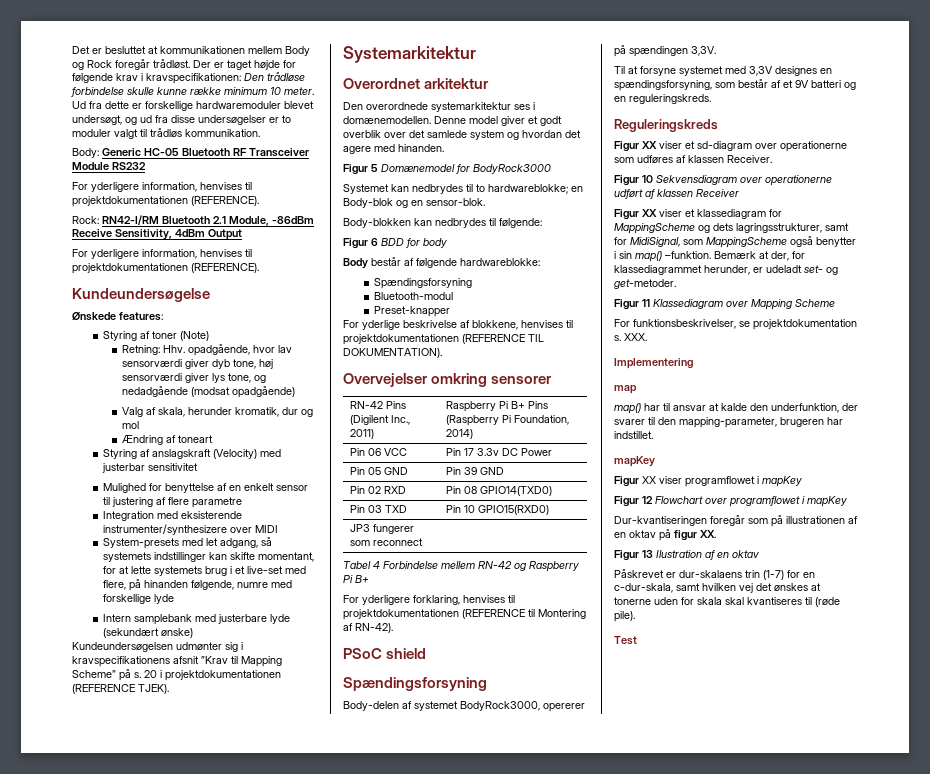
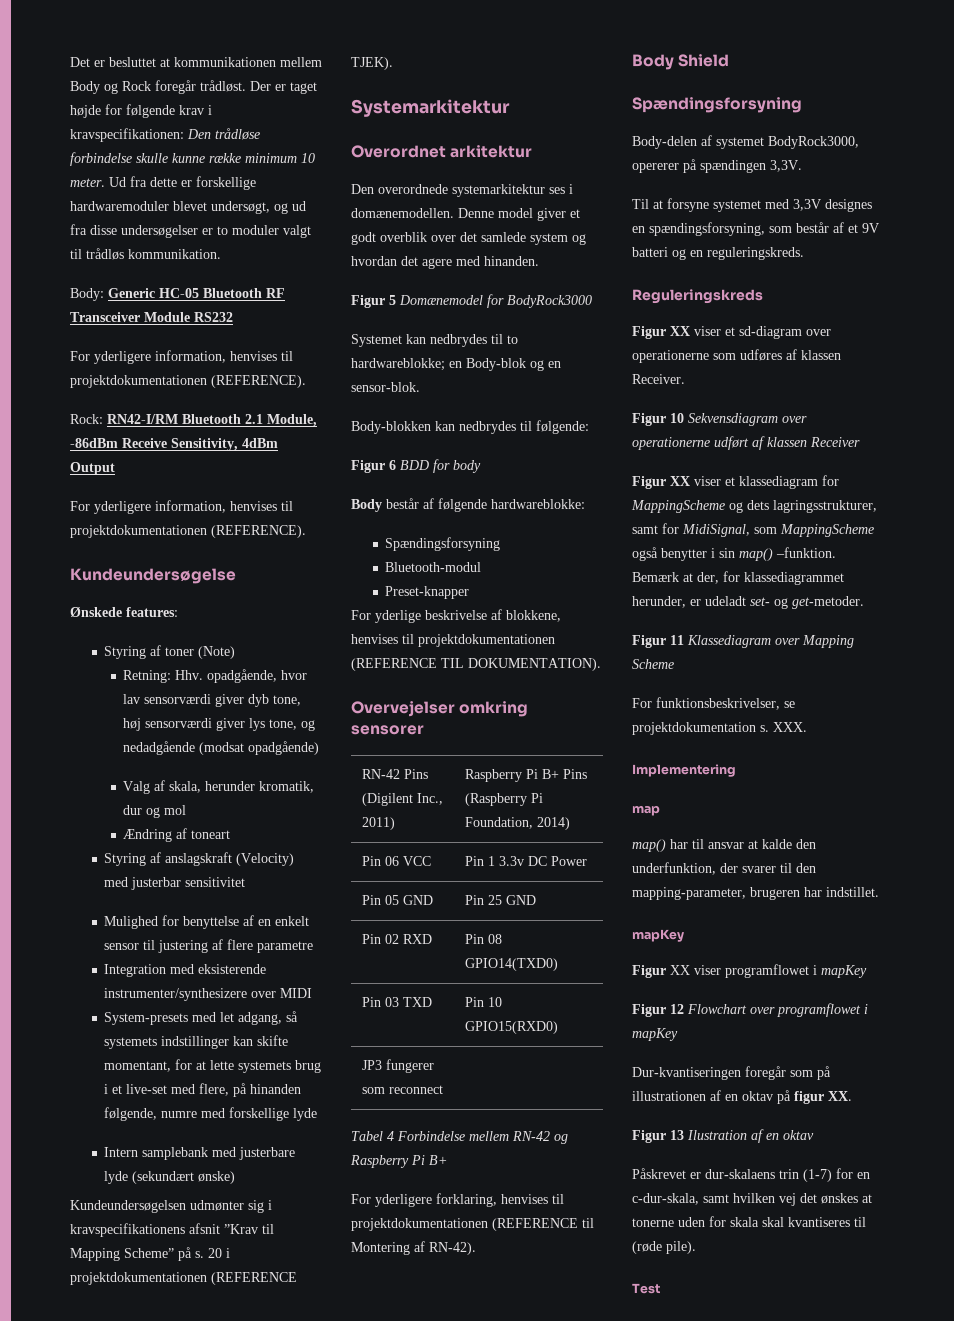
[464,448,475,456] 17 -> [487,856,495,866] 1
[464,467,478,475] 39 -> [487,895,502,905] 25
[343,648,427,659] PSoC shield -> [632,54,730,70] Body Shield

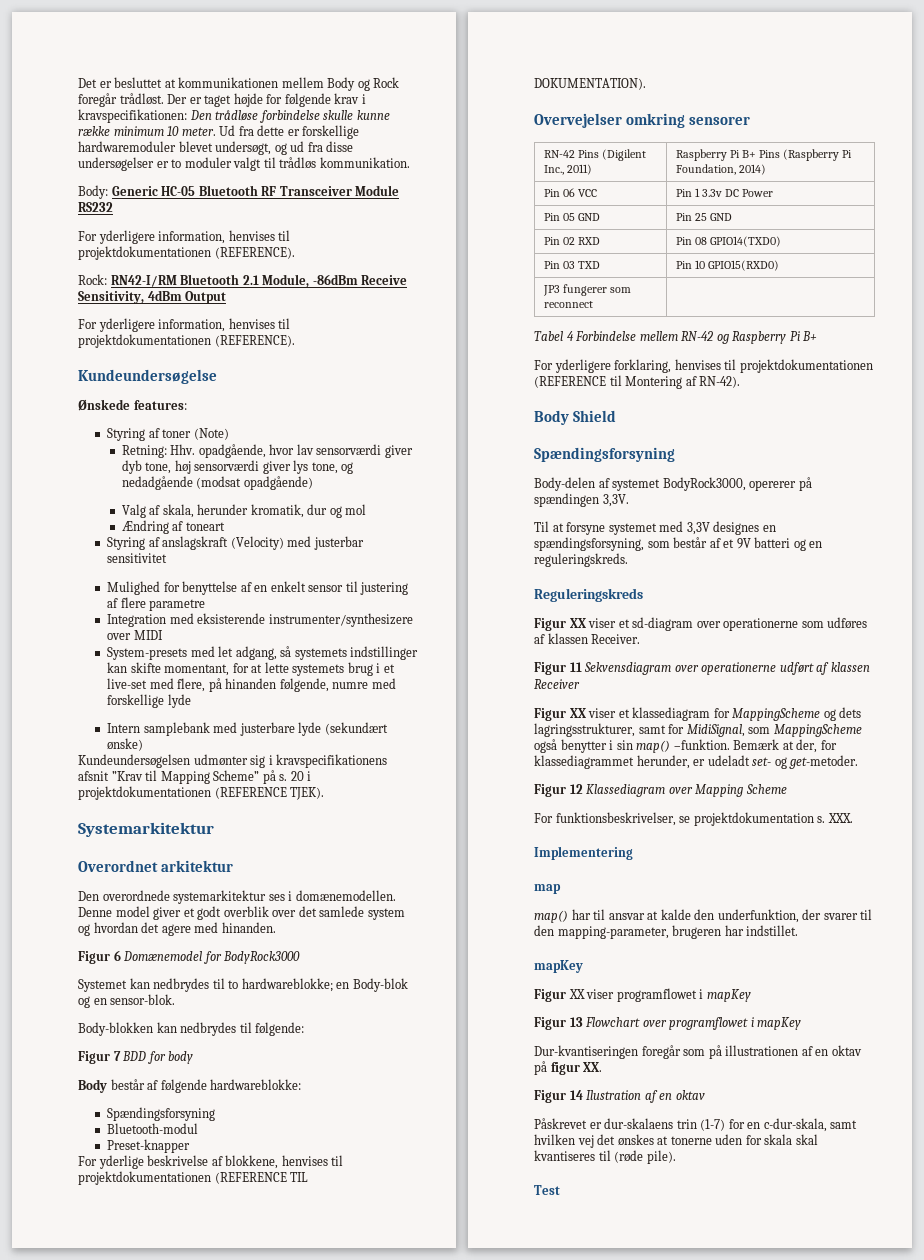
[389,295,396,305] 5 -> [113,950,121,961] 6
[389,460,396,470] 6 -> [113,1051,121,1061] 7
[670,413,684,423] 10 -> [569,662,582,672] 11
[670,635,684,645] 11 -> [569,784,583,794] 12
[670,1004,684,1014] 12 -> [569,1017,583,1027] 13
[670,1130,684,1140] 13 -> [569,1090,583,1100] 14

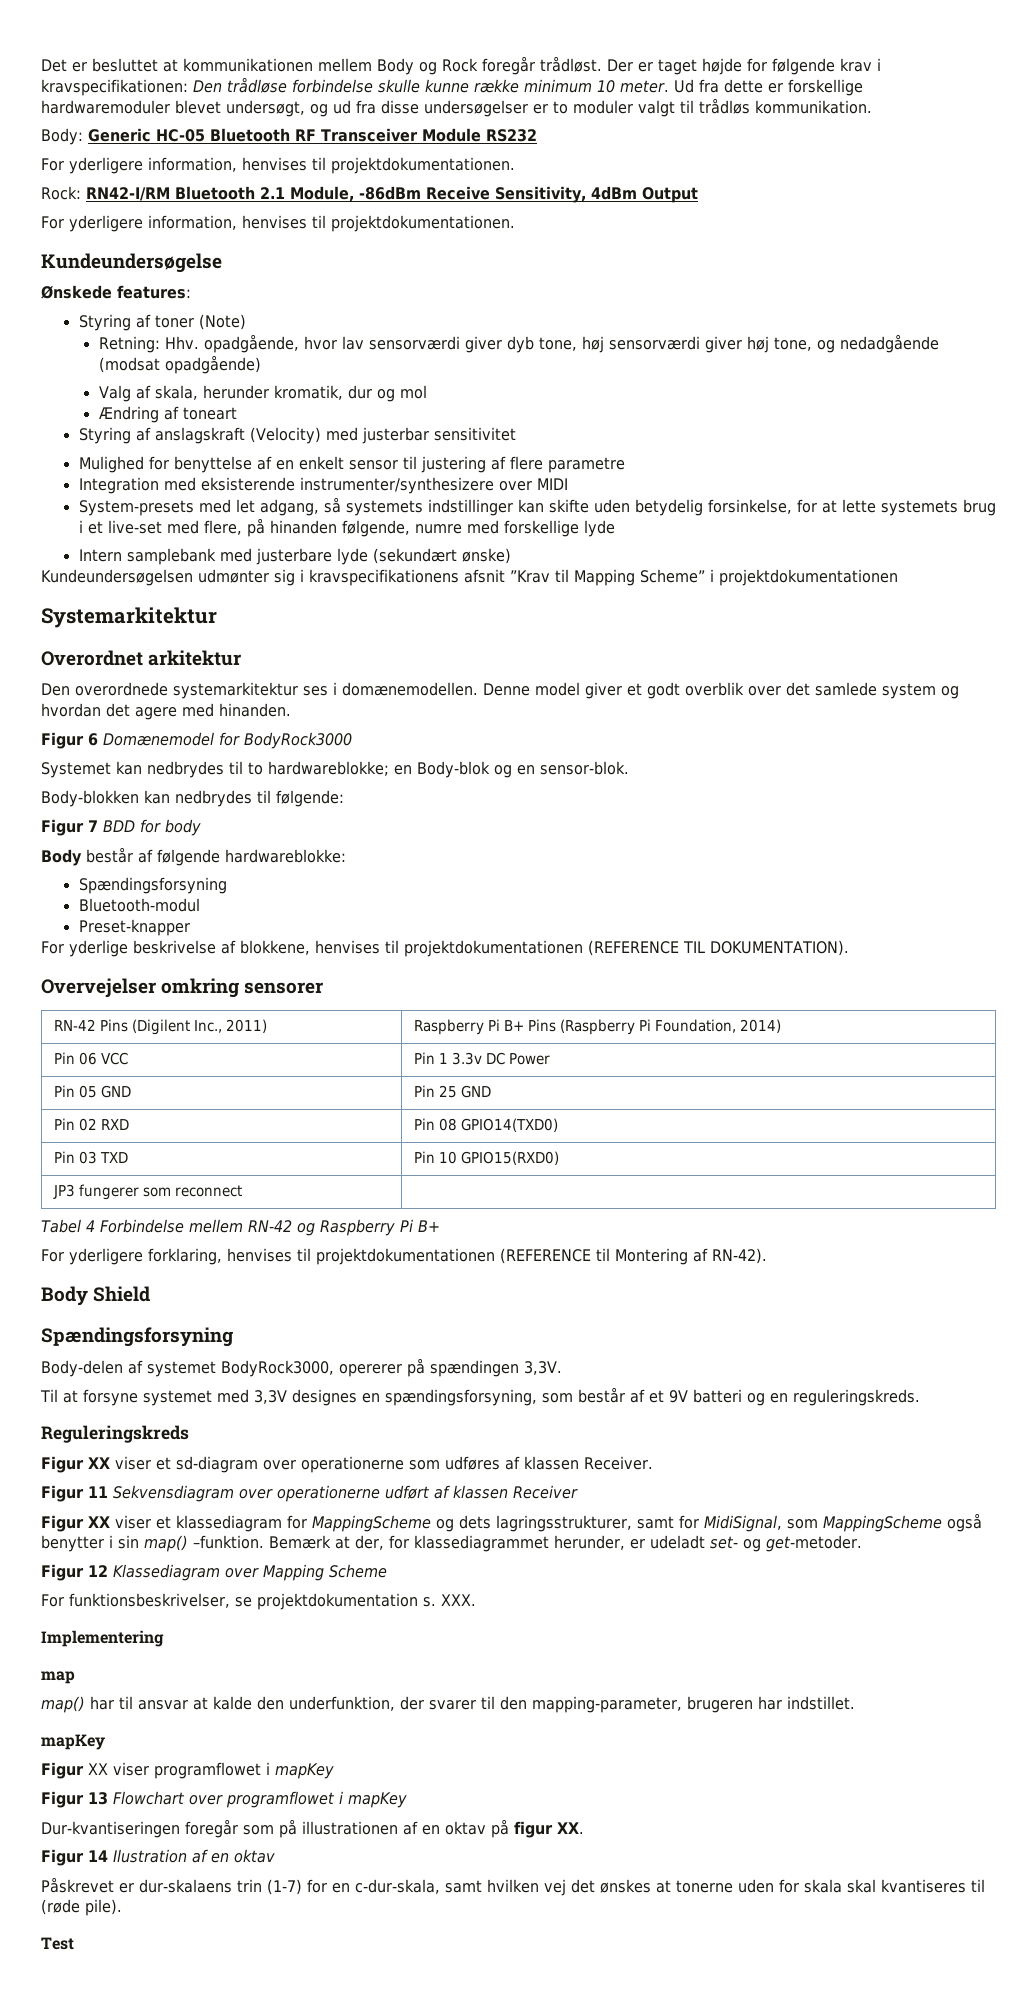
[78,246,295,260] projektdokumentationen (REFERENCE). -> [331,157,515,174] projektdokumentationen.
[78,334,295,348] projektdokumentationen (REFERENCE). -> [331,215,515,232] projektdokumentationen.
[293,460,309,474] lys -> [746,336,769,353] høj
[164,664,230,676] momentant, -> [593,499,792,516] uden betydelig forsinkelse,
[262,770,304,784] på s. 20 -> (705, 576) none
[214,787,325,800] (REFERENCE TJEK). -> (898, 577) none

